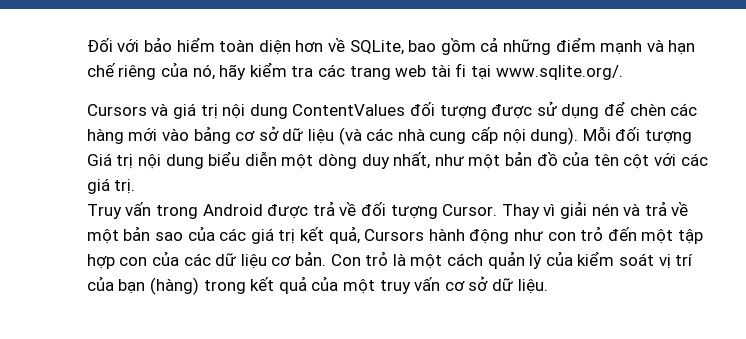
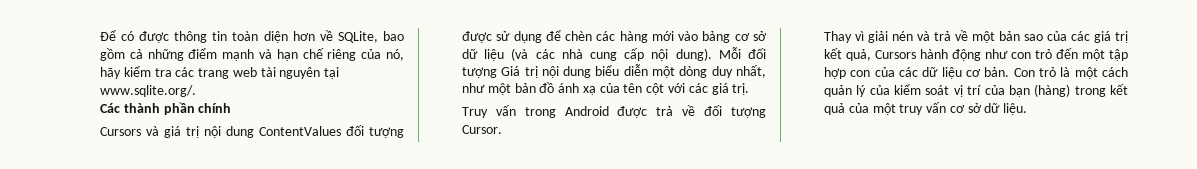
[86,37,215,52] Đối với bảo hiểm -> [99,30,228,43] Để có được thông tin
[455,63,467,77] fi -> [279,67,321,79] nguyên
(623, 72) none -> [99,102,232,115] // Các thành phần chính
(558, 159) none -> [558,83,596,95] ánh xạ
(498, 210) none -> (502, 129) //

